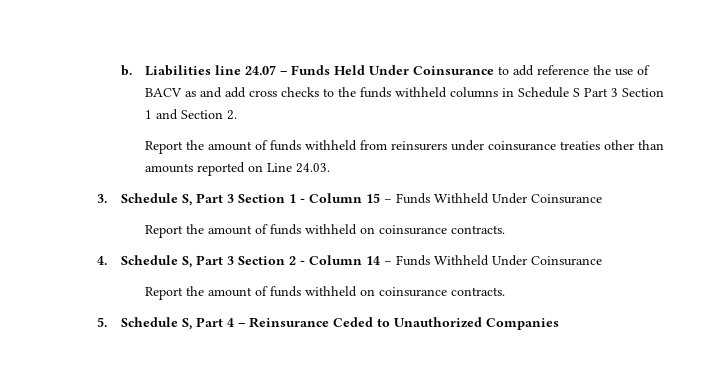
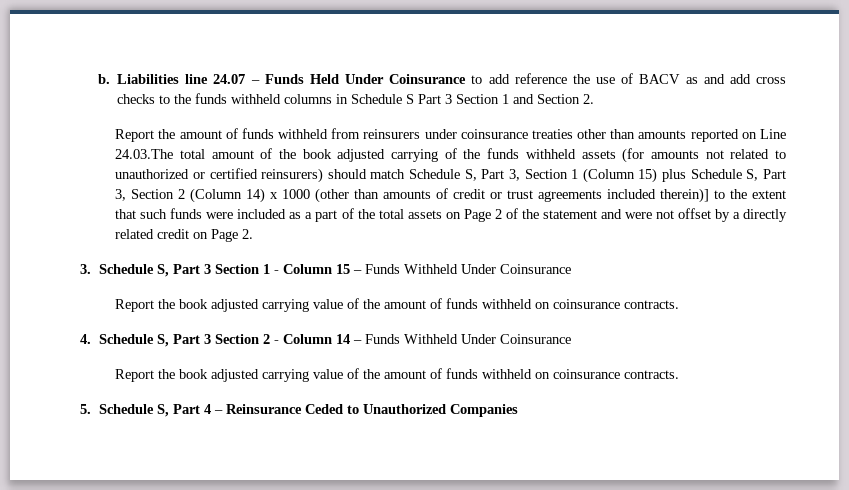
[296,163,331,173] 24.03. -> [115,148,787,163] [115,168,786,183] [115,188,787,203] [115,208,787,222] [115,229,254,242] 24.03.The total amount of the book adjusted carrying of the funds withheld assets (for amounts not related to unauthorized or certified reinsurers) should match Schedule S, Part 3, Section 1 (Column 15) plus Schedule S, Part 3, Section 2 (Column 14) x 1000 (other than amounts of credit or trust agreements included therein)] to the extent that such funds were included as a part of the total assets on Page 2 of the statement and were not offset by a directly related credit on Page 2.
(205, 229) none -> [179,298,381,312] book adjusted carrying value of the
(205, 291) none -> [179,368,381,382] book adjusted carrying value of the

